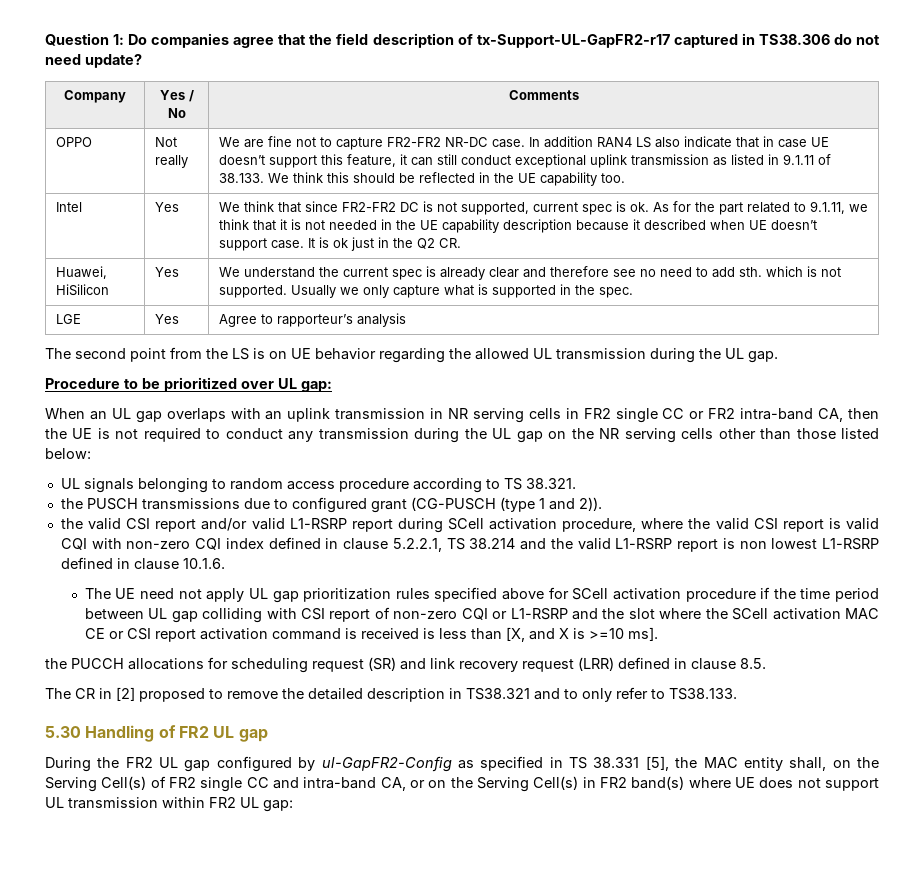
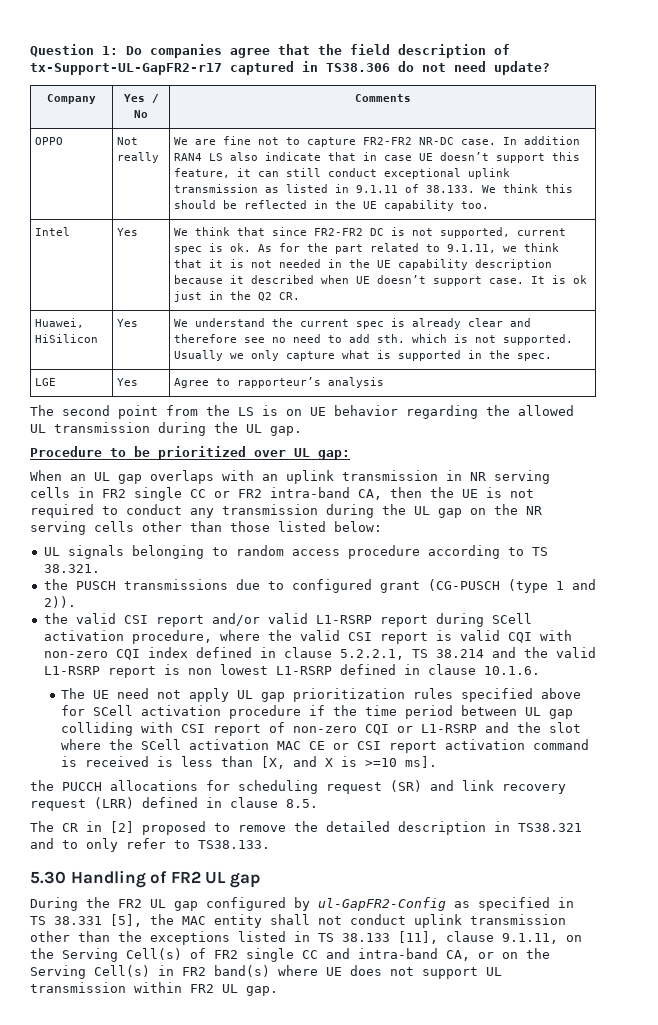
[789,757,827,771] shall, -> [270,914,566,928] [30,931,558,945] shall not conduct uplink transmission other than the exceptions listed in TS 38.133 [11], clause 9.1.11,
[263,800,293,812] gap: -> [246,986,278,996] gap.

